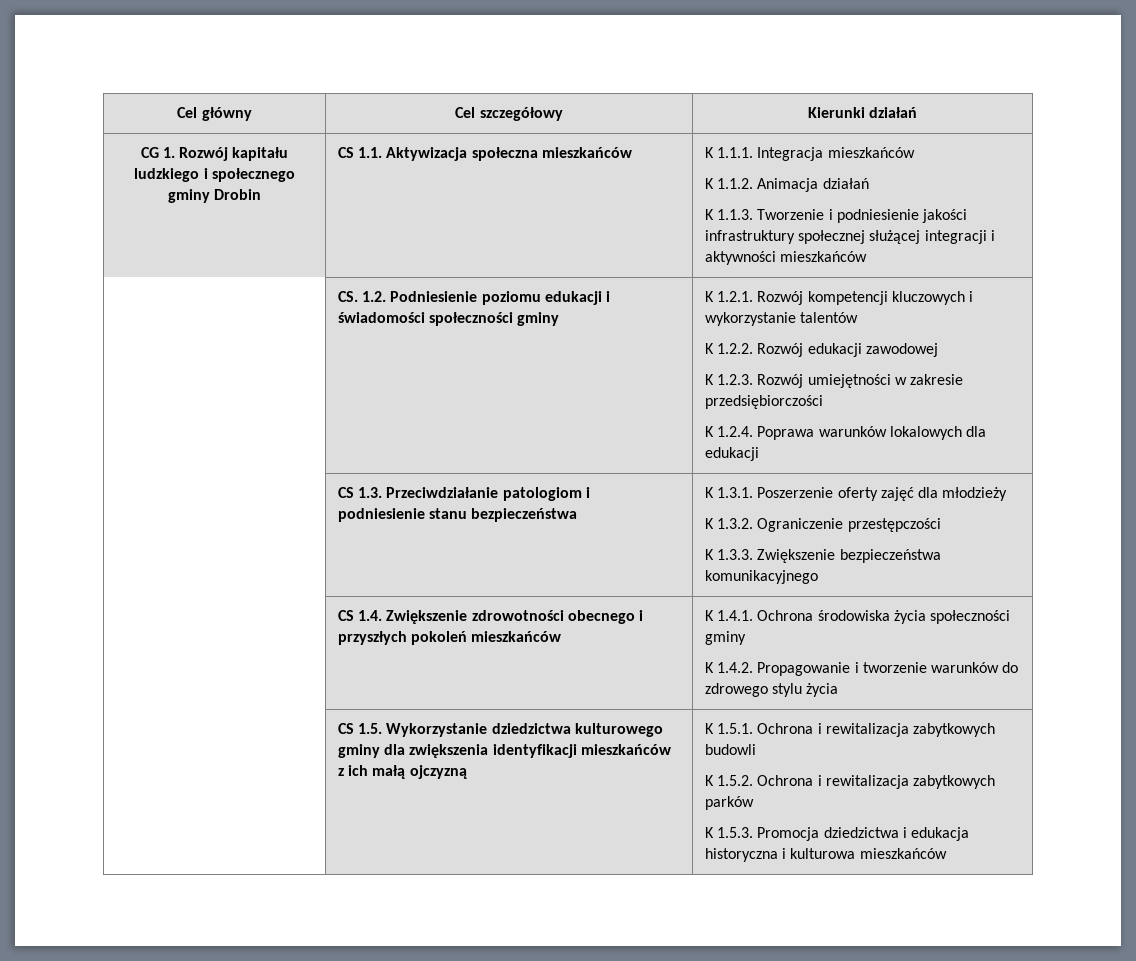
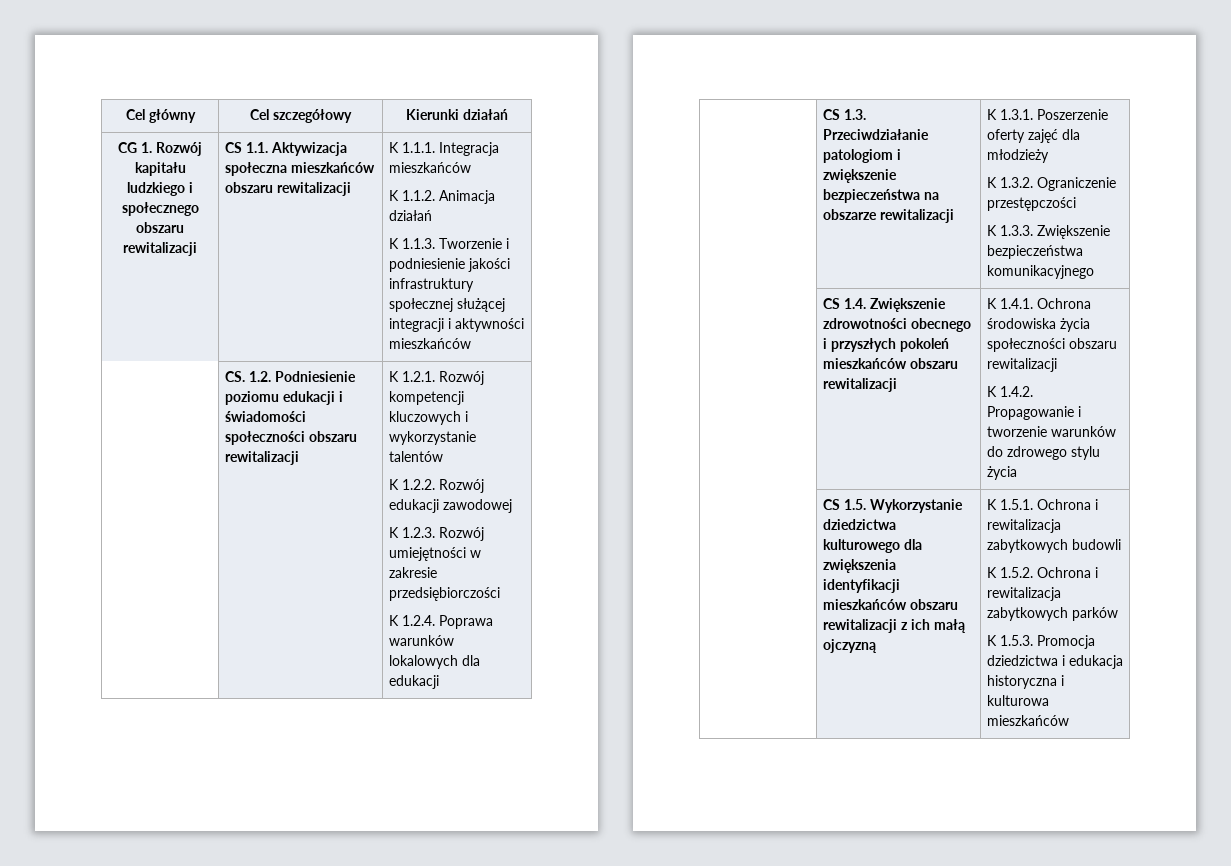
[167,189,262,203] gminy Drobin -> [136,222,184,233] [123,242,197,256] obszaru rewitalizacji
(632, 152) none -> [224,182,351,196] obszaru rewitalizacji
[517,312,560,326] gminy -> [308,431,357,442] [224,451,299,465] obszaru rewitalizacji
[337,508,578,522] podniesienie stanu bezpieczeństwa -> [822,169,897,183] [822,189,939,203] [822,209,954,223] zwiększenie bezpieczeństwa na obszarze rewitalizacji
(562, 636) none -> [909,358,958,369] [822,378,897,392] obszaru rewitalizacji
[704,631,746,645] gminy -> [1068,338,1117,349] [986,358,1057,372] obszaru rewitalizacji
[337,744,380,758] gminy -> (900, 546) none
(671, 749) none -> [909,599,958,610] [822,619,897,633] obszaru rewitalizacji

